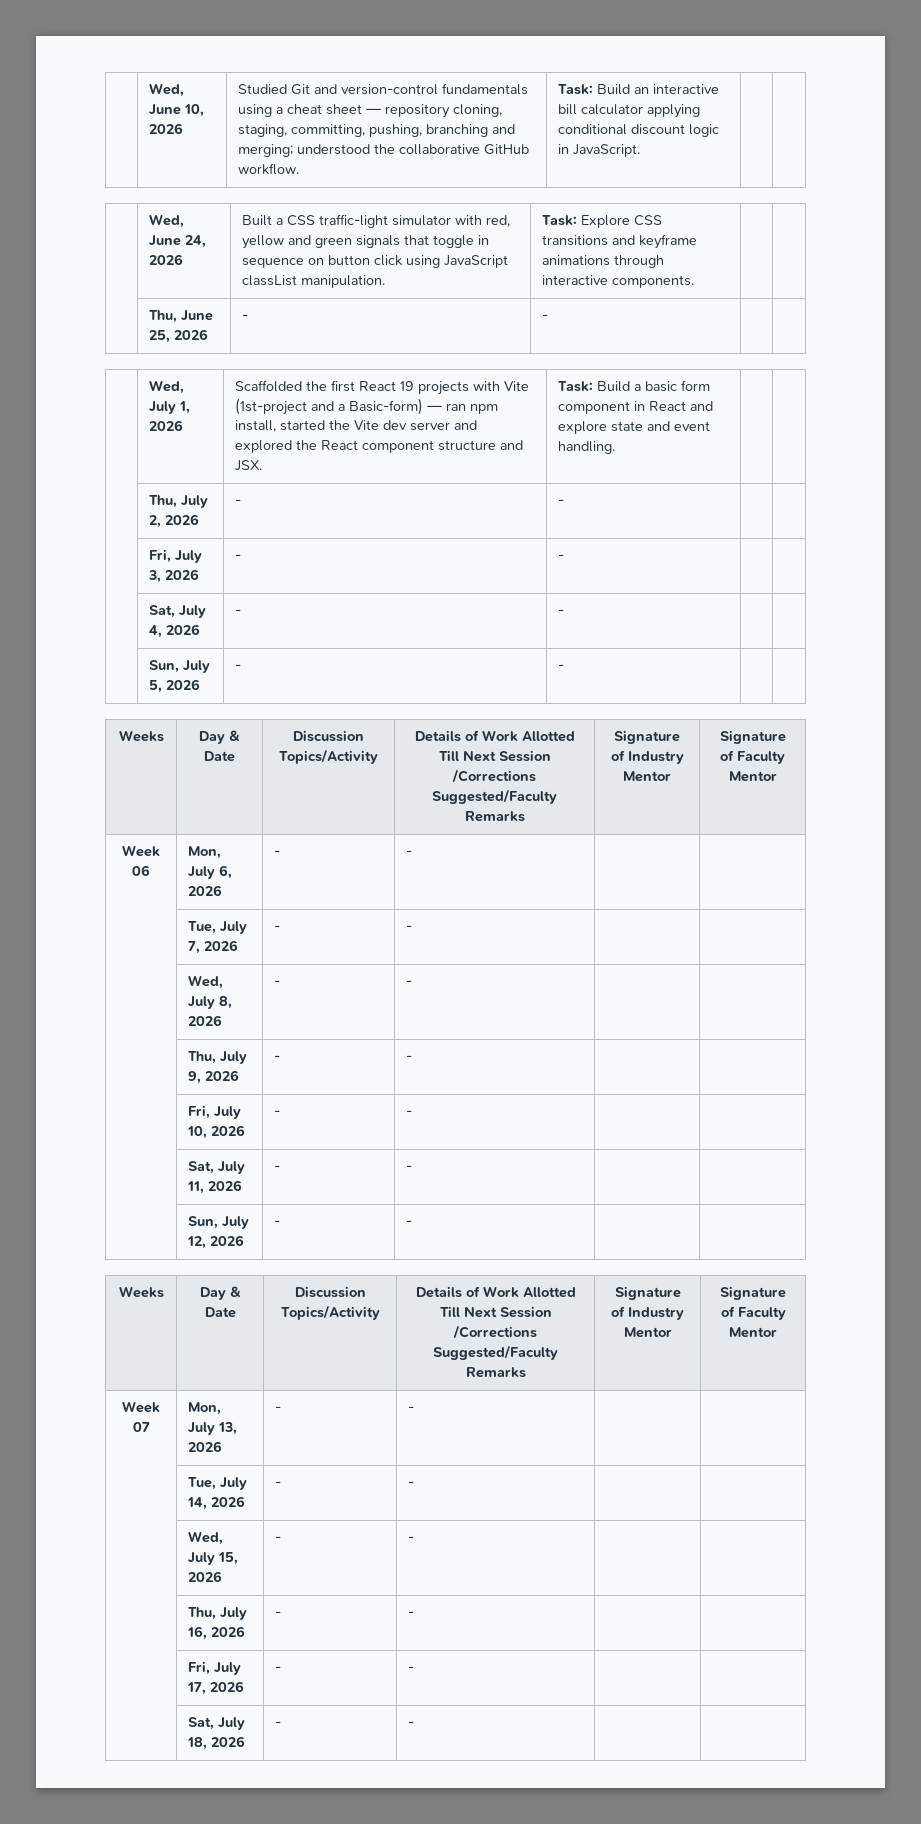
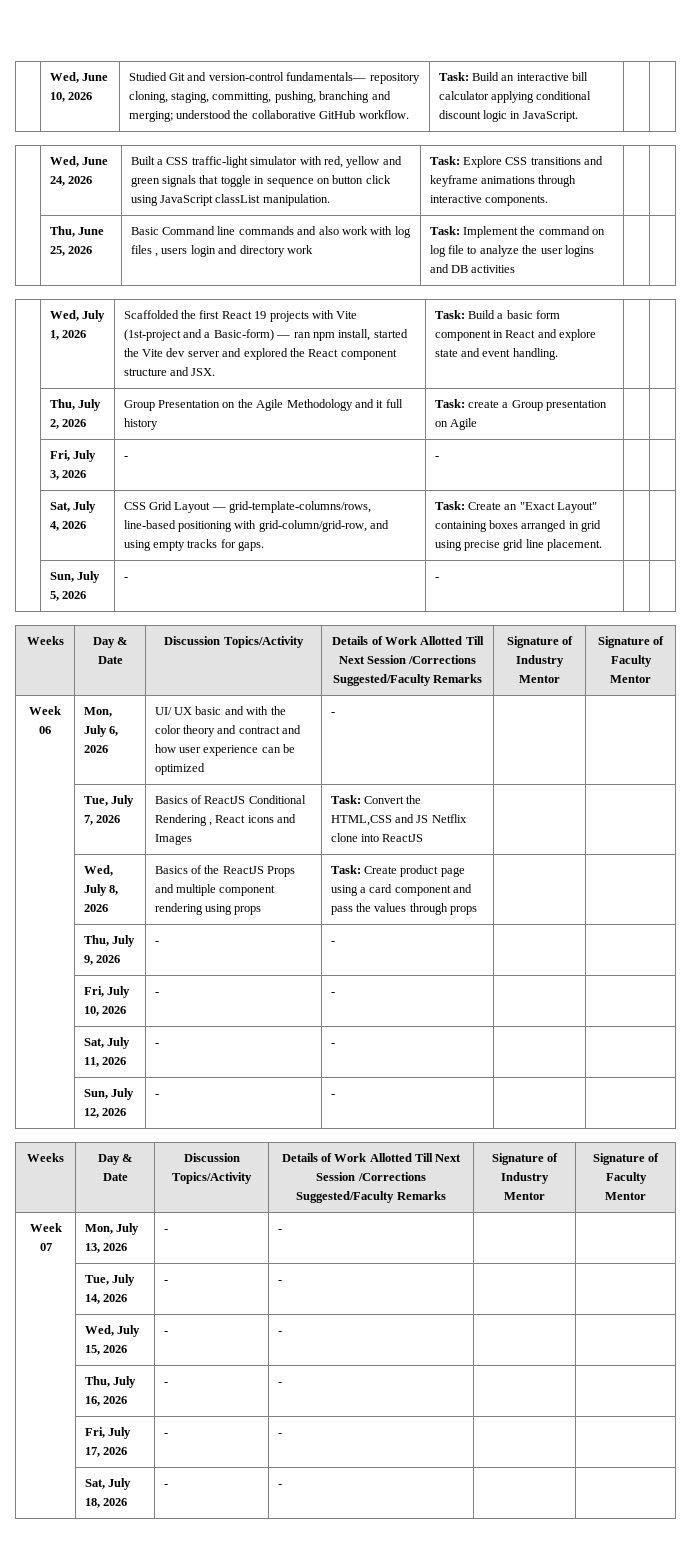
[442,83,529,95] [238,104,382,117] fundamentals using a cheat sheet — -> [286,72,367,81] fundamentals—
[242,314,249,320] [542,314,549,320] - | - -> [130,226,411,238] [130,245,313,257] [429,226,606,238] [429,245,594,257] [429,264,516,273] Basic Command line commands and also work with log files , users login and directory work | Task: Implement the command on log file to analyze the user logins and DB activities
[235,499,242,505] [558,499,565,505] - | - -> [123,399,403,411] [123,418,158,430] [434,399,608,411] [434,418,478,430] Group Presentation on the Agile Methodology and it full history | Task: create a Group presentation on Agile
[235,609,242,615] [558,609,565,615] - | - -> [123,501,372,513] [123,520,390,532] [123,539,265,551] [434,501,598,513] [434,520,602,532] [434,539,603,551] CSS Grid Layout — grid-template-columns/rows, line-based positioning with grid-column/grid-row, and using empty tracks for gaps. | Task: Create an "Exact Layout" containing boxes arranged in grid using precise grid line placement.
[274,850,281,856] - -> [154,706,286,715] [154,725,302,737] [154,744,296,756] [154,763,205,775] UI/ UX basic and with the color theory and contract and how user experience can be optimized
[274,925,281,931] [406,925,413,931] [188,975,224,989] [188,996,233,1009] [188,1015,223,1026] [274,980,281,986] [406,980,413,986] - | - | | // | Wed, July 8, 2026 | - | - -> [154,795,306,804] [154,814,297,826] [154,834,192,845] [330,795,422,804] [330,814,467,826] [330,833,424,842] [83,865,113,876] [83,884,119,896] [83,904,108,912] [154,865,296,877] [154,884,276,896] [154,903,262,915] [330,865,465,877] [330,884,473,896] [330,903,478,915] Basics of ReactJS Conditional Rendering , React icons and Images | Task: Convert the HTML,CSS and JS Netflix clone into ReactJS | | // | Wed, July 8, 2026 | Basics of the ReactJS Props and multiple component rendering using props | Task: Create product page using a card component and pass the values through props

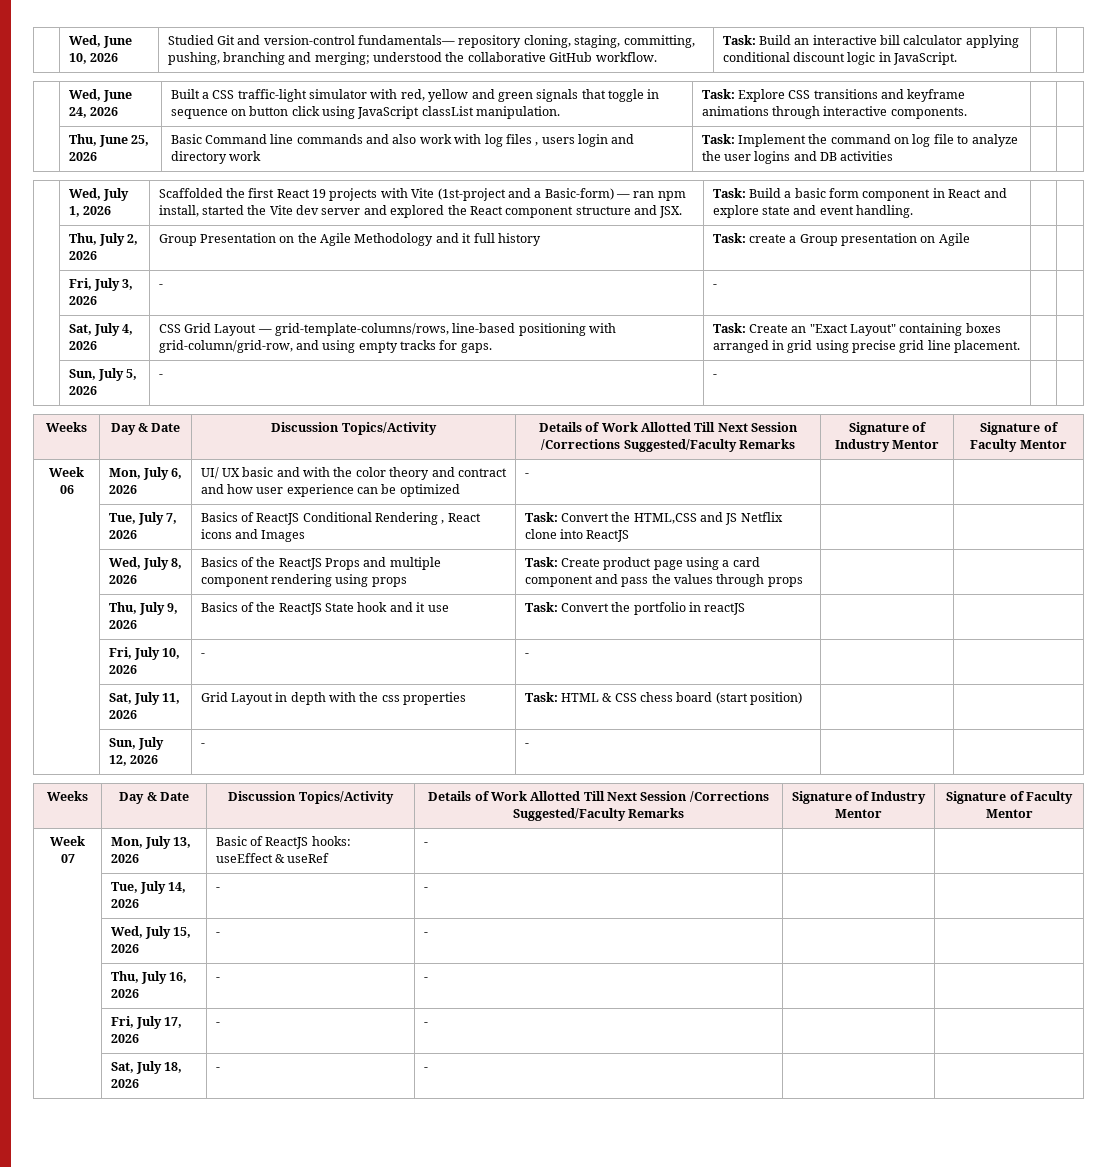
[154,941,159,944] [330,941,335,944] - | - -> [200,602,449,615] [524,602,746,615] Basics of the ReactJS State hook and it use | Task: Convert the portfolio in reactJS
[154,1043,159,1046] [330,1043,335,1046] - | - -> [200,692,467,705] [524,692,803,705] Grid Layout in depth with the css properties | Task: HTML & CSS chess board (start position)
[163,1229,168,1232] - -> [215,836,351,849] [215,853,330,863] Basic of ReactJS hooks: useEffect & useRef

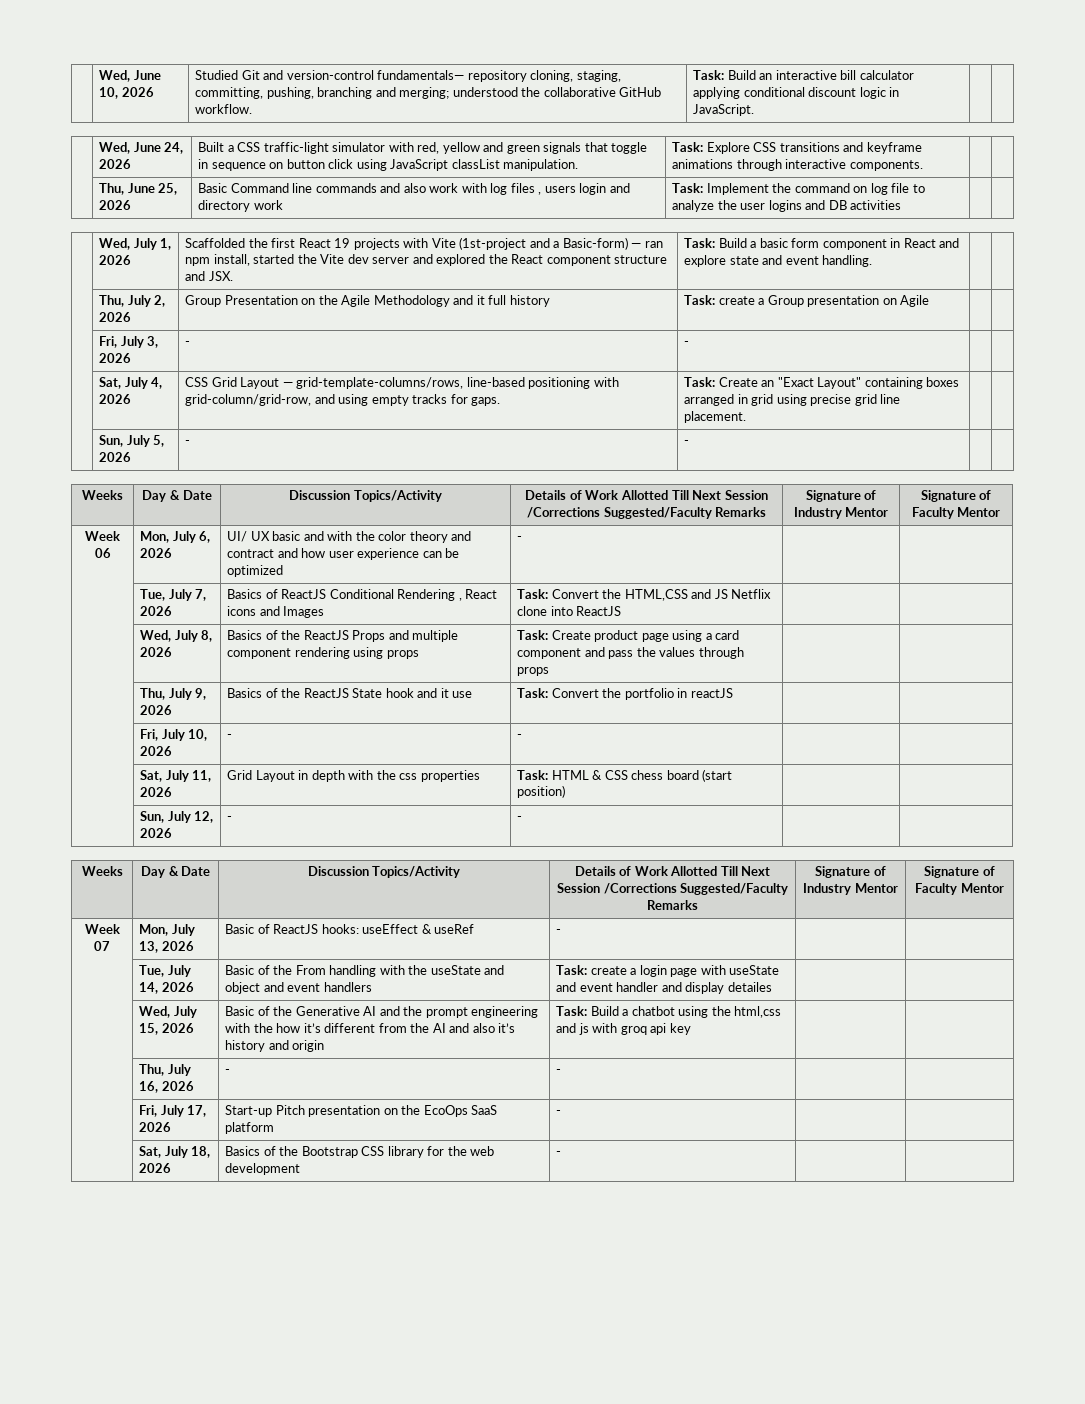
[215,887,220,891] [423,887,428,891] [110,926,192,939] [110,944,139,953] [215,932,220,936] [423,932,428,936] - | - | | // | Wed, July 15, 2026 | - | - -> [225,965,505,977] [225,982,372,994] [556,965,780,977] [556,982,772,994] [139,1006,197,1018] [139,1023,194,1035] [225,1006,539,1018] [225,1023,516,1033] [225,1040,325,1052] [556,1006,782,1018] [556,1023,691,1035] Basic of the From handling with the useState and object and event handlers | Task: create a login page with useState and event handler and display detailes | | // | Wed, July 15, 2026 | Basic of the Generative AI and the prompt engineering with the how it’s different from the AI and also it’s history and origin | Task: Build a chatbot using the html,css and js with groq api key
[215,1022,220,1026] - -> [225,1105,498,1117] [225,1122,275,1134] Start-up Pitch presentation on the EcoOps SaaS platform
[215,1067,220,1071] - -> [225,1146,495,1158] [225,1163,301,1175] Basics of the Bootstrap CSS library for the web development

